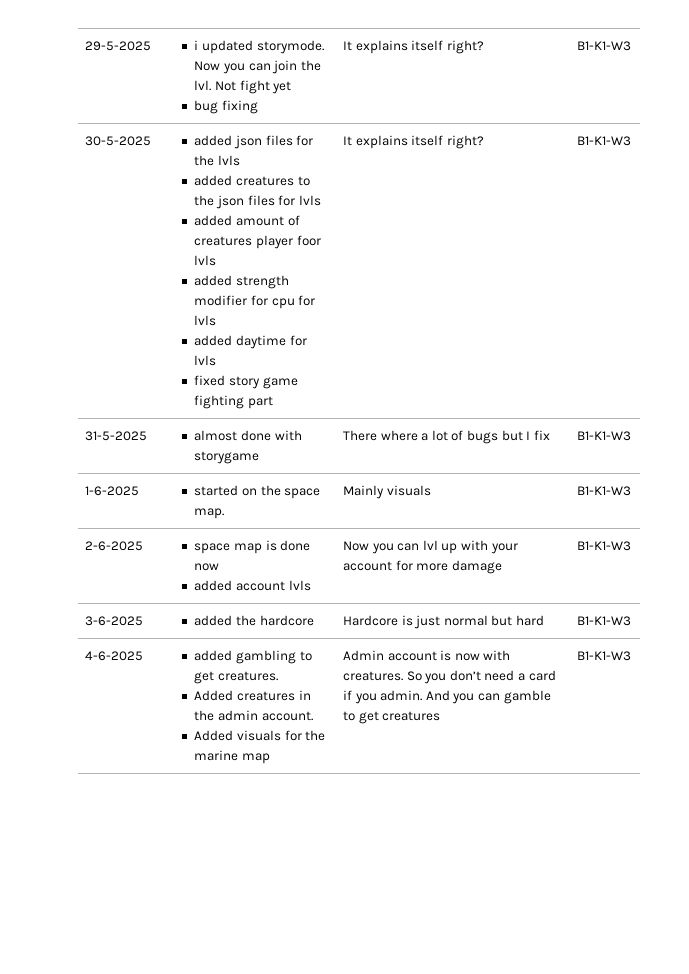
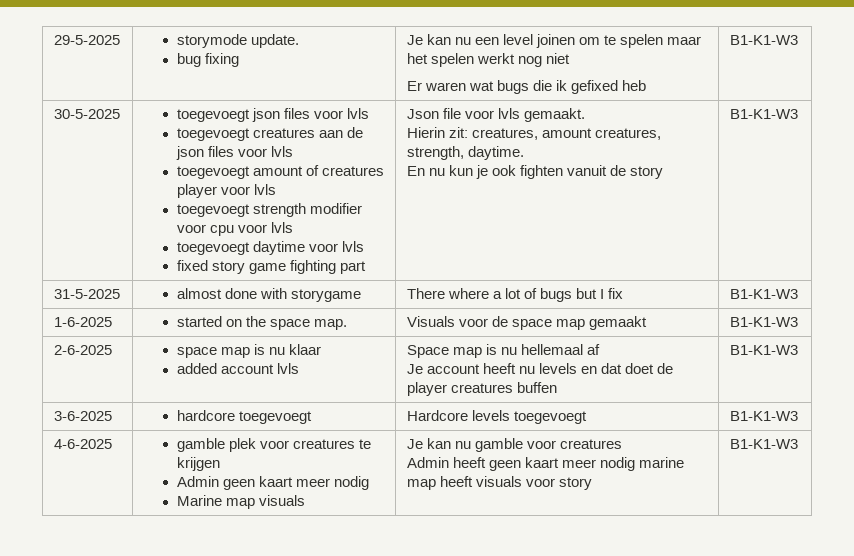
[194,40,324,54] [194,60,321,74] [194,80,292,94] [194,100,258,114] [342,40,484,54] i updated storymode. Now you can join the lvl. Not fight yet // bug fixing | It explains itself right? -> [176,34,299,48] [176,53,239,67] [406,34,701,48] [406,53,570,67] [406,80,646,94] storymode update. // bug fixing | Je kan nu een level joinen om te spelen maar het spelen werkt nog niet // Er waren wat bugs die ik gefixed heb
[194,135,314,149] [194,155,240,166] [194,175,310,186] [194,195,321,209] [194,215,233,226] added json files for the lvls // added creatures to the json files for lvls // added -> [176,108,369,122] [176,127,363,141] [175,146,293,160] [176,166,250,179] toegevoegt json files voor lvls // toegevoegt creatures aan de json files voor lvls // toegevoegt
[296,235,321,246] [194,255,217,266] [194,275,233,286] foor lvls // added -> [220,184,276,195] [176,204,250,217] voor lvls // toegevoegt
[250,295,316,309] [194,315,217,326] [194,335,307,349] for cpu for lvls // added daytime for -> [176,222,293,236] [176,241,338,255] voor cpu voor lvls // toegevoegt daytime voor
[342,135,484,149] It explains itself right? -> [406,108,585,122] [406,127,661,140] [406,146,524,160] [406,165,663,179] Json file voor lvls gemaakt. // Hierin zit: creatures, amount creatures, strength, daytime. // En nu kun je ook fighten vanuit de story
[342,485,431,499] Mainly visuals -> [406,316,647,330] Visuals voor de space map gemaakt
[280,540,311,551] [194,563,220,571] done now -> [268,344,321,355] nu klaar
[342,540,518,554] [342,560,502,574] Now you can lvl up with your account for more damage -> [406,344,600,358] [406,363,673,374] [406,382,557,396] Space map is nu hellemaal af // Je account heeft nu levels en dat doet de player creatures buffen
[194,615,256,626] added the -> (112, 416) none
(314, 620) none -> [238,411,312,424] toegevoegt
[401,615,545,629] [576,616,631,626] [84,651,143,661] [194,650,312,664] [194,671,278,684] [194,690,311,701] [194,710,313,721] [194,730,326,741] [194,750,270,764] [342,650,511,661] [342,670,556,684] [342,690,551,704] [342,711,441,724] is just normal but hard | B1-K1-W3 // 4-6-2025 | added gambling to get creatures. // Added creatures in the admin account. // Added visuals for the marine map | Admin account is now with creatures. So you don’t need a card if you admin. And you can gamble to get creatures -> [471,410,587,424] [729,411,798,421] [53,439,112,449] [176,438,371,452] [176,457,220,471] [176,476,369,490] [176,495,305,509] [406,438,622,452] [406,457,684,471] [406,476,592,490] levels toegevoegt | B1-K1-W3 // 4-6-2025 | gamble plek voor creatures te krijgen // Admin geen kaart meer nodig // Marine map visuals | Je kan nu gamble voor creatures // Admin heeft geen kaart meer nodig marine map heeft visuals voor story

